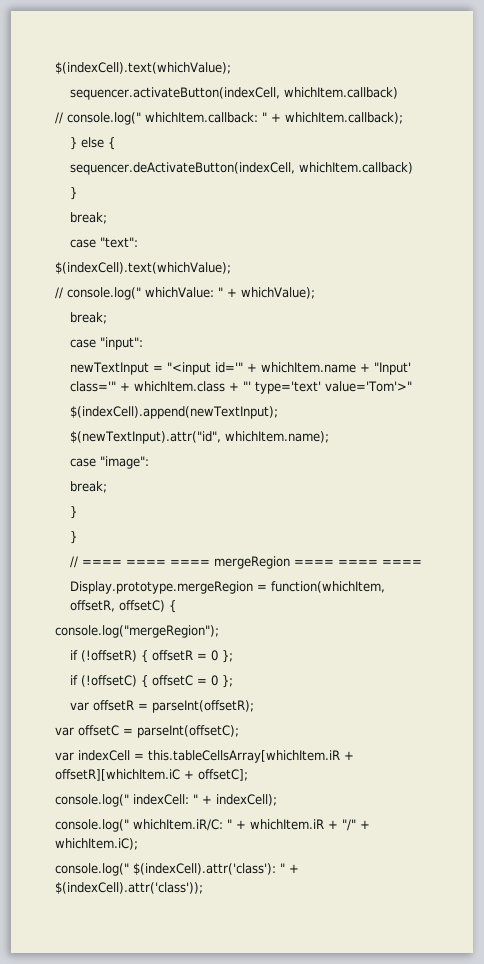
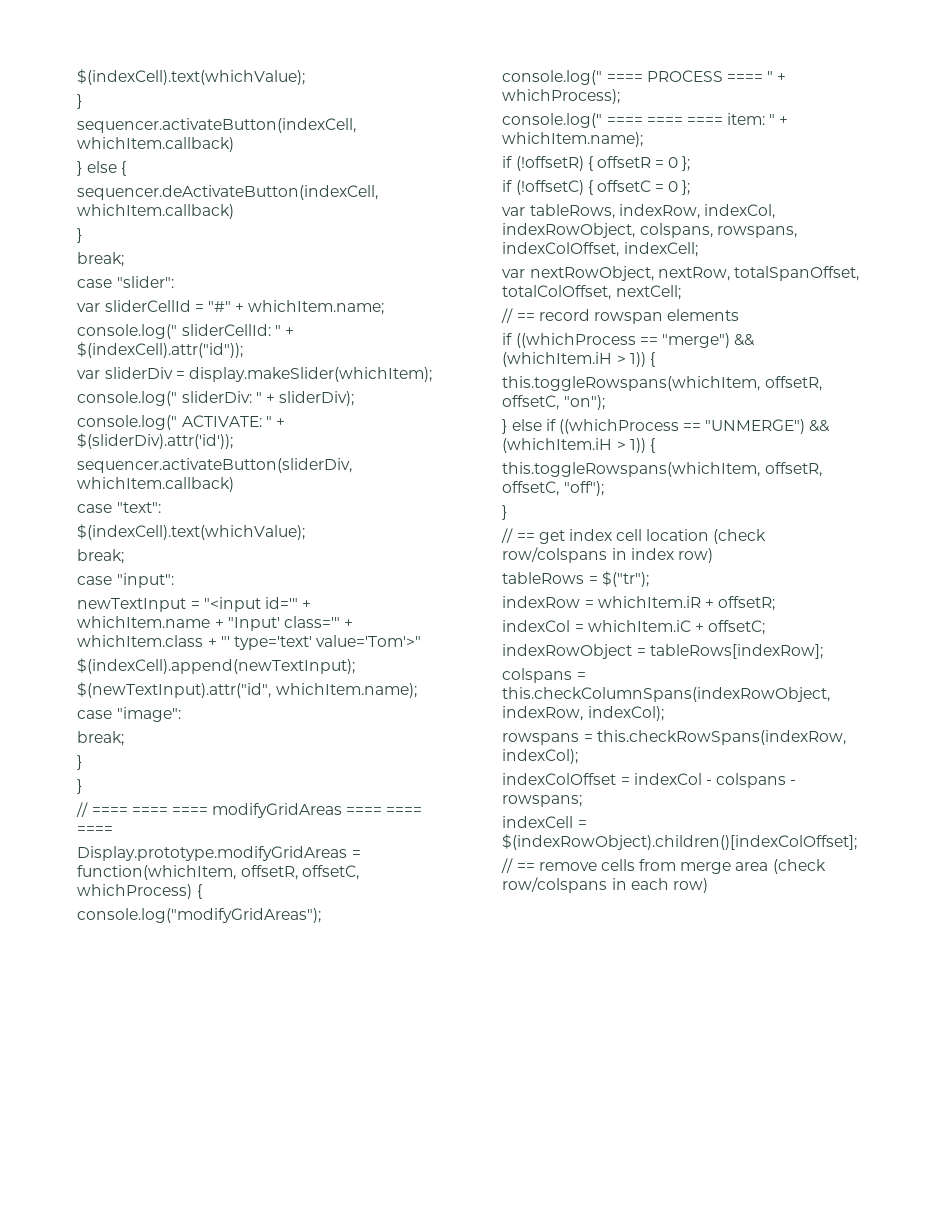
[55,62,231,74] $(indexCell).text(whichValue); -> [77,69,306,85] [77,94,83,109] $(indexCell).text(whichValue); // }
[55,112,403,125] // // console.log(" whichItem.callback: " + whichItem.callback); -> (235, 144) none
[99,237,138,248] [55,262,231,274] [55,287,315,300] "text": // $(indexCell).text(whichValue); // // console.log(" whichValue: " + whichValue); -> [116,276,174,288] [77,300,385,315] [77,324,294,339] [77,342,244,358] [77,367,432,382] [77,391,355,406] [77,415,285,430] [77,433,234,449] [77,458,353,473] [77,477,235,492] [77,502,161,513] [77,524,306,540] "slider": // var sliderCellId = "#" + whichItem.name; // console.log(" sliderCellId: " + $(indexCell).attr("id")); // var sliderDiv = display.makeSlider(whichItem); // console.log(" sliderDiv: " + sliderDiv); // console.log(" ACTIVATE: " + $(sliderDiv).attr('id')); // sequencer.activateButton(sliderDiv, whichItem.callback) // case "text": // $(indexCell).text(whichValue);
[213,556,290,569] mergeRegion -> [212,803,343,818] modifyGridAreas
[69,581,253,594] Display.prototype.mergeRegion -> [77,846,348,861] Display.prototype.modifyGridAreas
[118,600,176,613] [55,625,219,638] offsetC) { // console.log("mergeRegion"); -> [301,865,359,880] [77,884,202,899] [77,908,322,923] [502,70,787,85] [502,89,621,104] [502,113,789,128] [502,132,644,147] offsetC, whichProcess) { // console.log("modifyGridAreas"); // console.log(" ==== PROCESS ==== " + whichProcess); // console.log(" ==== ==== ==== item: " + whichItem.name);
[92,700,254,713] [55,725,239,738] [55,750,354,763] [55,769,248,781] [55,794,277,807] [55,819,370,832] [55,838,138,850] [55,863,299,876] [55,882,203,894] offsetR = parseInt(offsetR); // var offsetC = parseInt(offsetC); // var indexCell = this.tableCellsArray[whichItem.iR + offsetR][whichItem.iC + offsetC]; // console.log(" indexCell: " + indexCell); // console.log(" whichItem.iR/C: " + whichItem.iR + "/" + whichItem.iC); // console.log(" $(indexCell).attr('class'): " + $(indexCell).attr('class')); -> [529,204,775,219] [502,223,797,238] [502,242,698,257] [502,266,859,281] [502,285,681,300] [501,308,740,324] [502,333,756,348] [502,352,655,367] [502,376,822,391] [502,395,605,410] [502,419,831,434] [502,438,655,453] [502,462,822,477] [502,481,604,496] [502,505,508,520] [501,528,767,544] [502,547,713,563] [502,571,649,587] [502,596,776,611] [502,620,766,635] [502,644,823,659] [502,668,586,683] [502,687,831,702] [502,706,664,721] [502,730,846,745] [502,749,579,764] [502,773,797,788] [502,795,583,807] [502,816,587,828] [502,834,858,850] [501,858,826,874] [502,877,708,893] tableRows, indexRow, indexCol, indexRowObject, colspans, rowspans, indexColOffset, indexCell; // var nextRowObject, nextRow, totalSpanOffset, totalColOffset, nextCell; // // == record rowspan elements // if ((whichProcess == "merge") && (whichItem.iH > 1)) { // this.toggleRowspans(whichItem, offsetR, offsetC, "on"); // } else if ((whichProcess == "UNMERGE") && (whichItem.iH > 1)) { // this.toggleRowspans(whichItem, offsetR, offsetC, "off"); // } // // == get index cell location (check row/colspans in index row) // tableRows = $("tr"); // indexRow = whichItem.iR + offsetR; // indexCol = whichItem.iC + offsetC; // indexRowObject = tableRows[indexRow]; // colspans = this.checkColumnSpans(indexRowObject, indexRow, indexCol); // rowspans = this.checkRowSpans(indexRow, indexCol); // indexColOffset = indexCol - colspans - rowspans; // indexCell = $(indexRowObject).children()[indexColOffset]; // // == remove cells from merge area (check row/colspans in each row)

